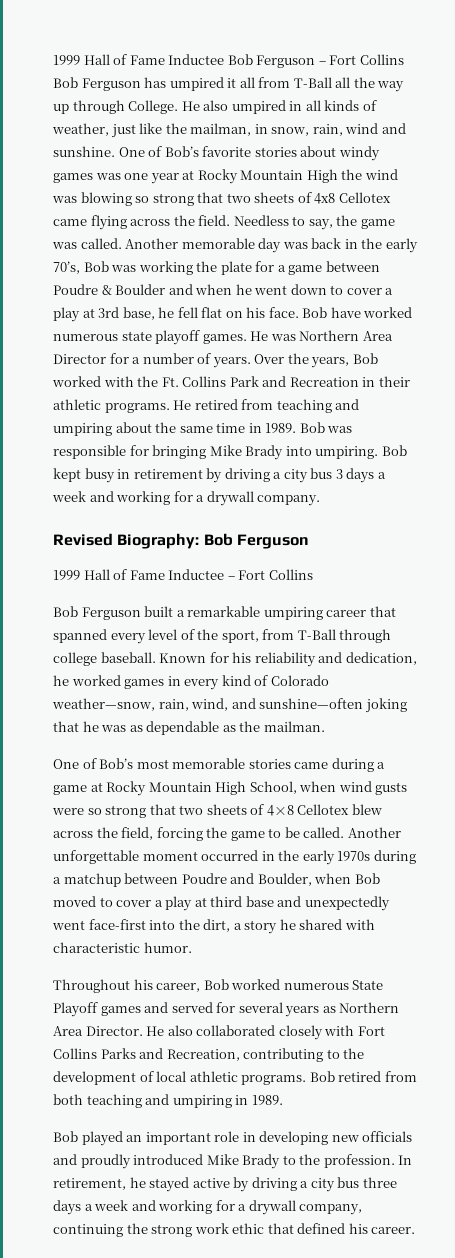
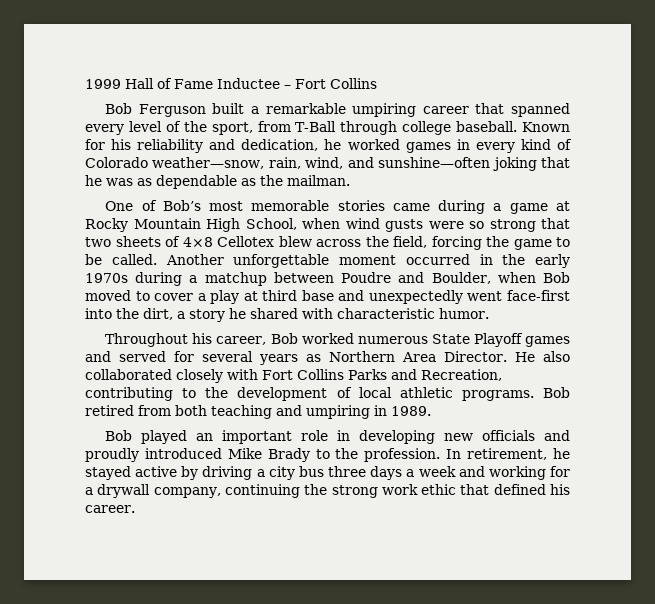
[53,54,404,68] [53,77,405,92] [53,100,377,114] [52,123,406,138] [53,146,380,161] [53,169,398,184] [52,192,391,206] [53,215,395,230] [52,238,418,253] [53,261,380,275] [53,284,394,295] [53,307,413,322] [53,330,393,345] [53,353,378,368] [52,376,410,387] [53,399,360,413] [53,422,353,436] [53,445,407,460] [53,468,386,483] [52,491,321,506] [53,533,309,549] [53,569,225,580] 1999 Hall of Fame Inductee Bob Ferguson – Fort Collins Bob Ferguson has umpired it all from T-Ball all the way up through College. He also umpired in all kinds of weather, just like the mailman, in snow, rain, wind and sunshine. One of Bob’s favorite stories about windy games was one year at Rocky Mountain High the wind was blowing so strong that two sheets of 4x8 Cellotex came flying across the field. Needless to say, the game was called. Another memorable day was back in the early 70’s, Bob was working the plate for a game between Poudre & Boulder and when he went down to cover a play at 3rd base, he fell flat on his face. Bob have worked numerous state playoff games. He was Northern Area Director for a number of years. Over the years, Bob worked with the Ft. Collins Park and Recreation in their athletic programs. He retired from teaching and umpiring about the same time in 1989. Bob was responsible for bringing Mike Brady into umpiring. Bob kept busy in retirement by driving a city bus 3 days a week and working for a drywall company. // Revised Biography: Bob Ferguson // 1999 Hall of Fame Inductee -> [85,78,280,89] 1999 Hall of Fame Inductee

